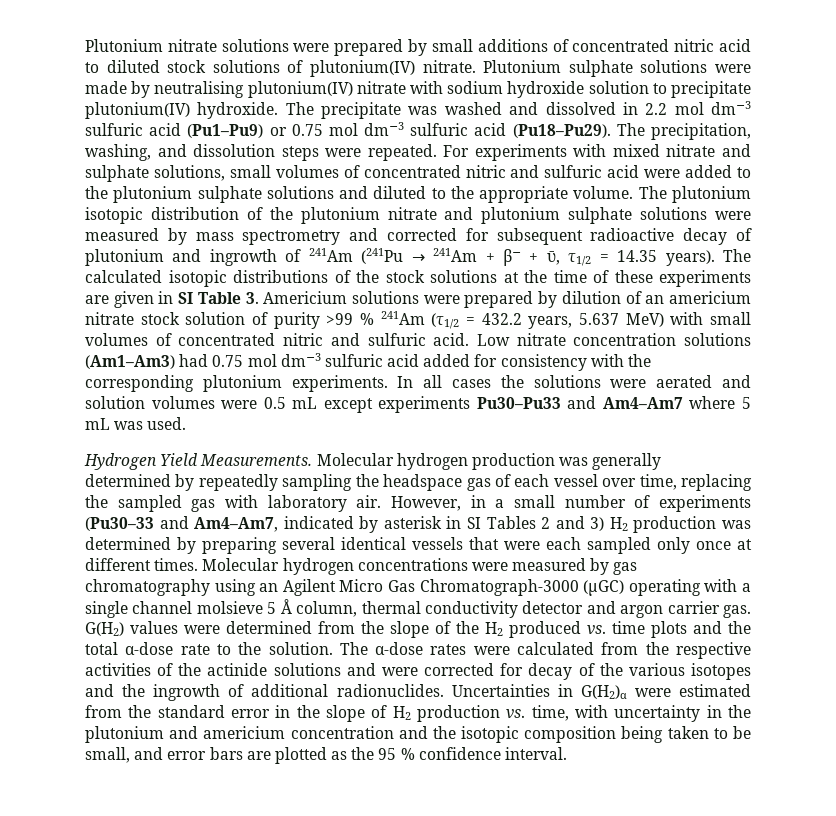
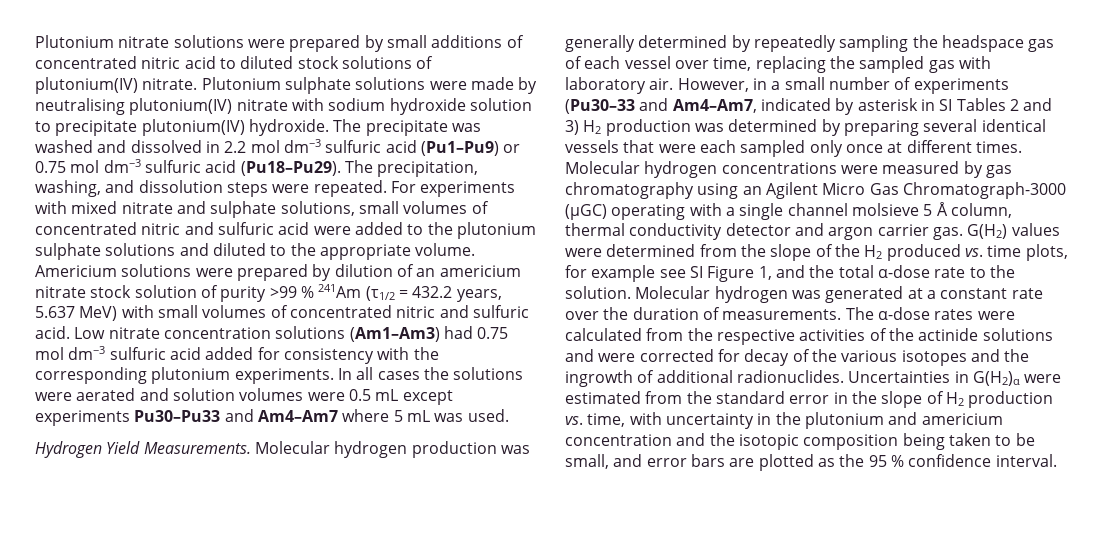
[638,186,751,203] [85,207,751,224] [85,228,752,245] [85,248,751,266] [85,270,751,287] [85,291,259,308] The plutonium isotopic distribution of the plutonium nitrate and plutonium sulphate solutions were measured by mass spectrometry and corrected for subsequent radioactive decay of plutonium and ingrowth of 241Am (241Pu → 241Am + β− + ῡ, τ1/2 = 14.35 years). The calculated isotopic distributions of the stock solutions at the time of these experiments are given in SI Table 3. -> (476, 249) none
[651,621,687,638] plots -> [1025,244,1068,261] [565,265,772,282] plots, for example see SI Figure 1,
(333, 648) none -> [635,286,1043,303] [565,307,842,320] Molecular hydrogen was generated at a constant rate over the duration of measurements.

